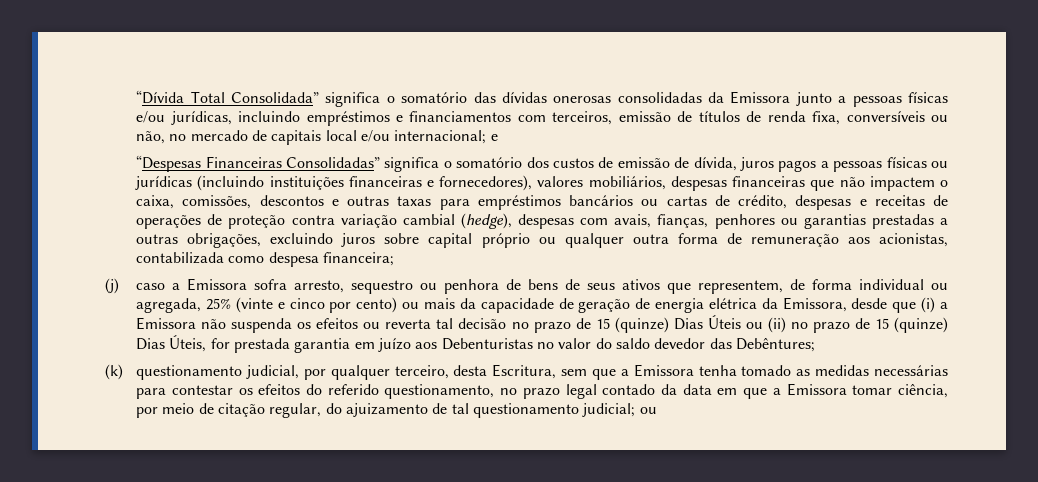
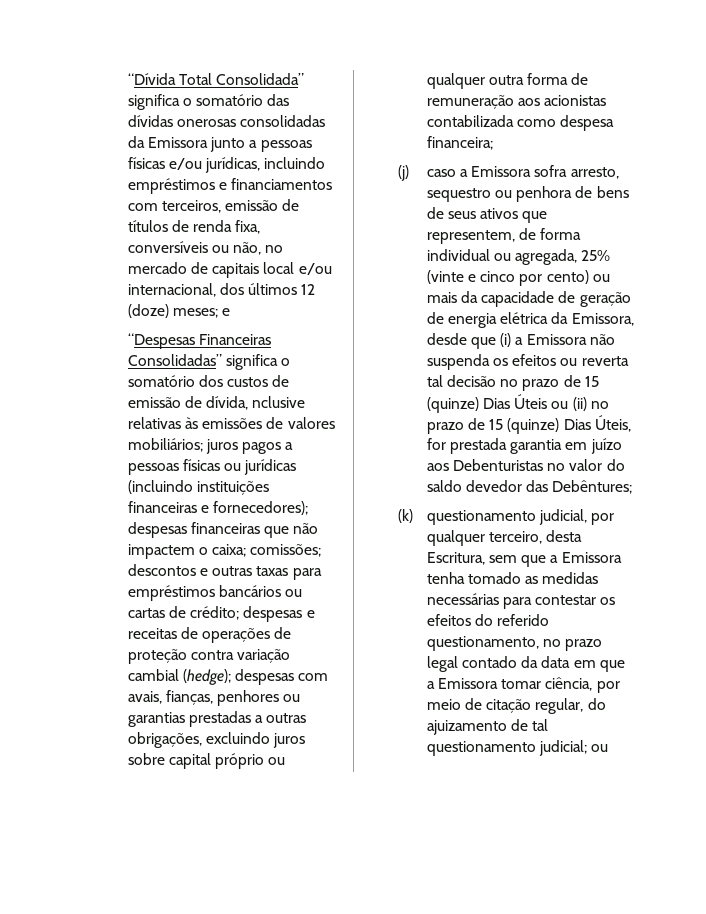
[394,130,487,144] internacional; -> [127,283,316,297] [127,304,219,318] internacional, dos últimos 12 (doze) meses;
(737, 164) none -> [252,396,306,408] [127,417,335,429] [127,438,203,452] nclusive relativas às emissões de valores mobiliários;
[439,175,666,191] fornecedores), valores mobiliários, -> [213,501,309,515] fornecedores);
[136,195,252,209] caixa, comissões, -> [212,544,322,557] caixa; comissões;
[738,195,788,209] crédito, -> [190,606,240,620] crédito;
[460,213,512,229] (hedge), -> [183,669,232,685] (hedge);
[879,233,948,247] acionistas, -> [544,95,607,106] acionistas

